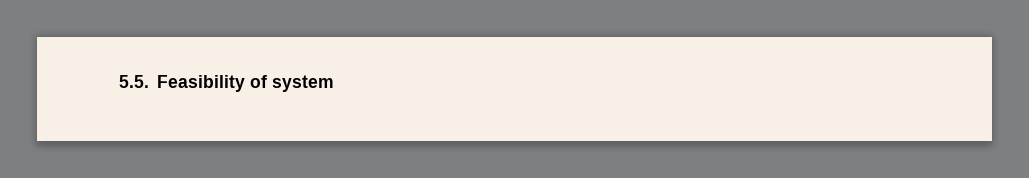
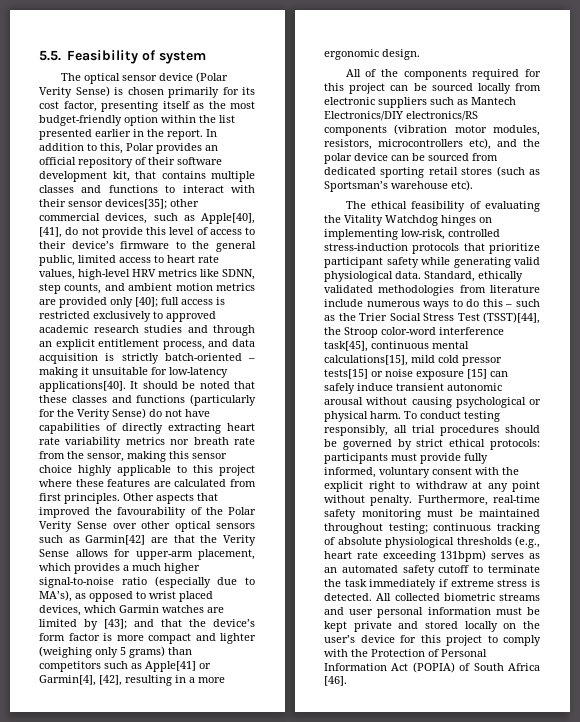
(334, 83) none -> [60,72,228,84] [39,86,255,98] [39,101,255,112] [39,115,235,126] [39,129,217,140] [39,143,218,154] [39,157,222,168] [39,171,255,182] [39,185,255,193] [39,199,199,209] [39,213,255,224] [39,227,255,238] [39,241,256,252] [39,255,219,266] [39,269,255,280] [39,283,255,294] [39,297,225,308] [39,311,216,322] [39,325,255,336] [39,339,255,350] [39,353,255,364] [39,367,228,378] [39,381,256,392] [39,394,256,406] [39,408,210,420] [39,423,255,434] [39,437,256,448] [39,451,227,462] [39,465,255,476] [39,479,256,487] [39,493,218,504] [39,507,256,518] [39,521,255,532] [39,535,256,546] [39,549,255,560] [39,563,200,574] [39,576,255,588] [39,590,213,602] [39,605,224,616] [39,619,255,630] [39,633,256,644] [39,646,192,658] [39,661,211,672] [39,675,225,686] [324,49,420,60] [345,69,541,80] [324,83,541,94] [324,97,516,108] [324,111,478,121] [324,124,540,136] [324,138,540,150] [324,153,498,164] [324,166,540,178] [324,180,473,192] [345,201,540,212] [324,215,492,226] [324,229,500,240] [324,243,540,254] [324,257,540,268] [324,271,523,282] [324,285,540,296] [324,299,540,310] [324,312,540,324] [324,327,504,338] [324,341,469,352] [324,355,502,366] [324,369,508,380] [324,383,502,394] [324,397,541,408] [324,411,500,422] [324,425,540,436] [324,439,540,450] [324,453,488,464] [324,467,519,478] [324,481,540,492] [324,495,540,506] [324,509,540,520] [324,523,540,534] [324,536,540,548] [324,550,540,562] [324,565,540,576] [324,579,540,590] [324,593,540,601] [324,607,540,618] [324,621,540,632] [324,635,541,646] [324,649,487,657] [324,662,540,673] [324,676,347,686] // The optical sensor device (Polar Verity Sense) is chosen primarily for its cost factor, presenting itself as the most budget-friendly option within the list presented earlier in the report. In addition to this, Polar provides an official repository of their software development kit, that contains multiple classes and functions to interact with their sensor devices[35]; other commercial devices, such as Apple[40], [41], do not provide this level of access to their device’s firmware to the general public, limited access to heart rate values, high-level HRV metrics like SDNN, step counts, and ambient motion metrics are provided only [40]; full access is restricted exclusively to approved academic research studies and through an explicit entitlement process, and data acquisition is strictly batch-oriented – making it unsuitable for low-latency applications[40]. It should be noted that these classes and functions (particularly for the Verity Sense) do not have capabilities of directly extracting heart rate variability metrics nor breath rate from the sensor, making this sensor choice highly applicable to this project where these features are calculated from first principles. Other aspects that improved the favourability of the Polar Verity Sense over other optical sensors such as Garmin[42] are that the Verity Sense allows for upper-arm placement, which provides a much higher signal-to-noise ratio (especially due to MA’s), as opposed to wrist placed devices, which Garmin watches are limited by [43]; and that the device’s form factor is more compact and lighter (weighing only 5 grams) than competitors such as Apple[41] or Garmin[4], [42], resulting in a more ergonomic design. // All of the components required for this project can be sourced locally from electronic suppliers such as Mantech Electronics/DIY electronics/RS components (vibration motor modules, resistors, microcontrollers etc), and the polar device can be sourced from dedicated sporting retail stores (such as Sportsman’s warehouse etc). // The ethical feasibility of evaluating the Vitality Watchdog hinges on implementing low-risk, controlled stress-induction protocols that prioritize participant safety while generating valid physiological data. Standard, ethically validated methodologies from literature include numerous ways to do this – such as the Trier Social Stress Test (TSST)[44], the Stroop color-word interference task[45], continuous mental calculations[15], mild cold pressor tests[15] or noise exposure [15] can safely induce transient autonomic arousal without causing psychological or physical harm. To conduct testing responsibly, all trial procedures should be governed by strict ethical protocols: participants must provide fully informed, voluntary consent with the explicit right to withdraw at any point without penalty. Furthermore, real-time safety monitoring must be maintained throughout testing; continuous tracking of absolute physiological thresholds (e.g., heart rate exceeding 131bpm) serves as an automated safety cutoff to terminate the task immediately if extreme stress is detected. All collected biometric streams and user personal information must be kept private and stored locally on the user’s device for this project to comply with the Protection of Personal Information Act (POPIA) of South Africa [46].

